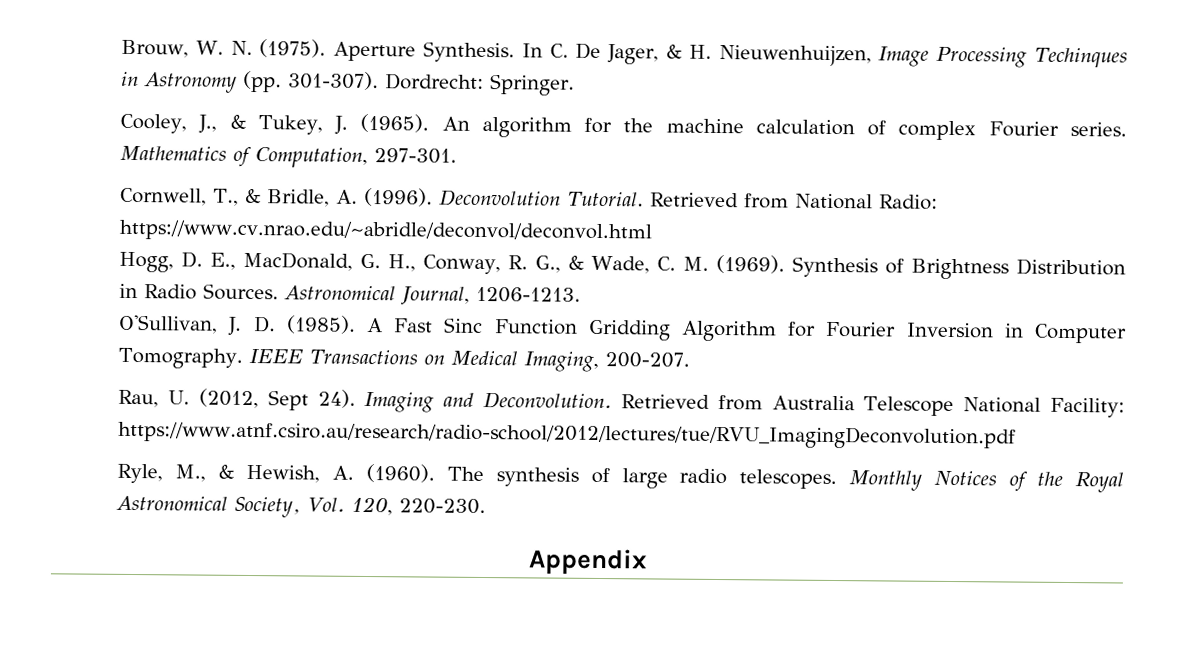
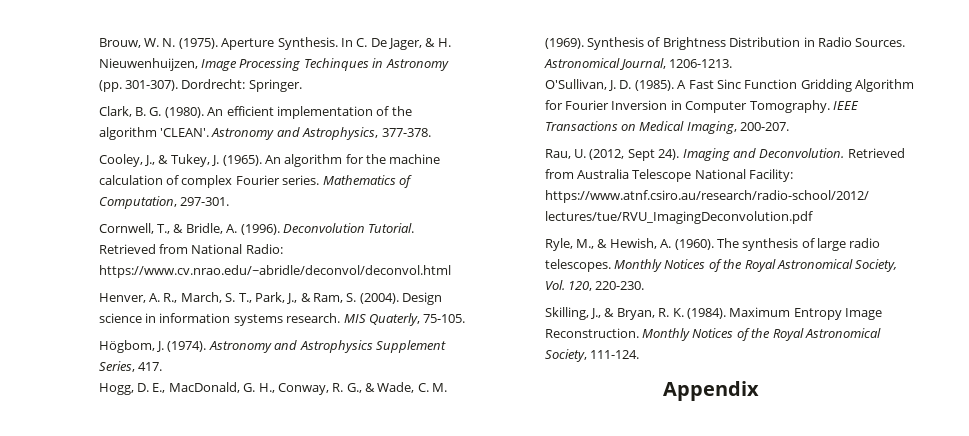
(576, 85) none -> [98,106,412,119] [98,127,431,140] // Clark, B. G. (1980). An efficient implementation of the algorithm 'CLEAN'. Astronomy and Astrophysics, 377-378.
(653, 231) none -> [98,292,443,305] [98,313,466,326] [98,340,446,353] [98,361,163,372] // Henver, A. R., March, S. T., Park, J., & Ram, S. (2004). Design science in information systems research. MIS Quaterly, 75-105. // Högbom, J. (1974). Astronomy and Astrophysics Supplement Series, 417.
(487, 506) none -> [544,307,883,320] [544,328,881,341] [544,349,640,362] // Skilling, J., & Bryan, R. K. (1984). Maximum Entropy Image Reconstruction. Monthly Notices of the Royal Astronomical Society, 111-124.

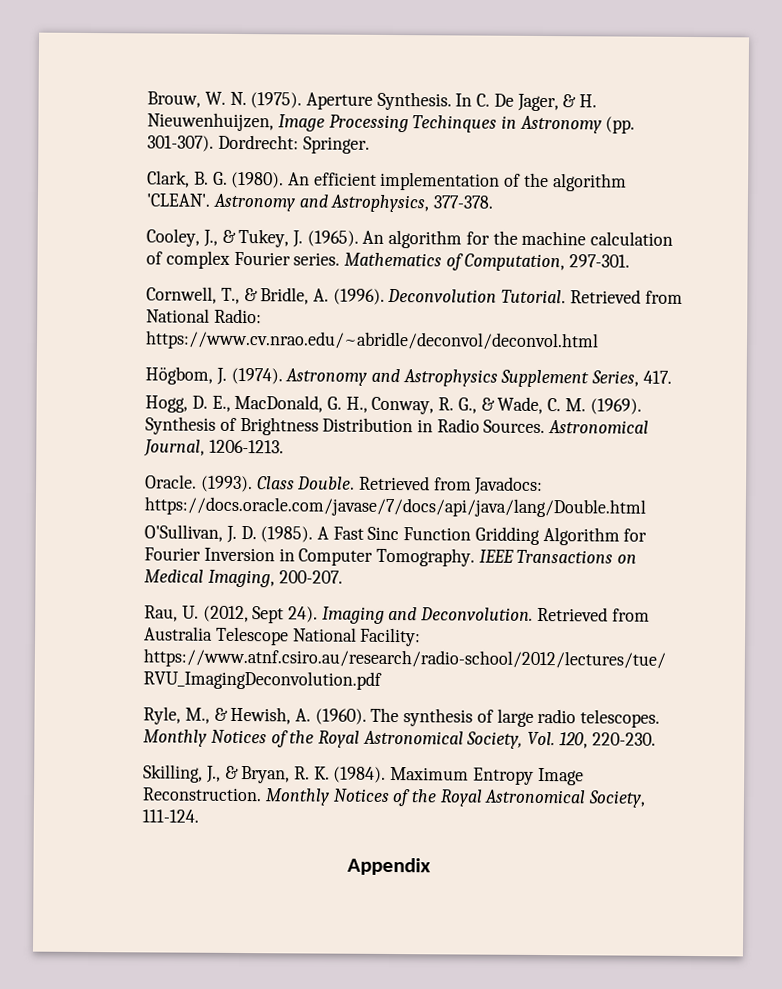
[98,292,443,305] [98,313,466,326] // Henver, A. R., March, S. T., Park, J., & Ram, S. (2004). Design science in information systems research. MIS Quaterly, 75-105. -> (600, 341) none
(733, 63) none -> [145,474,544,496] [144,496,647,518] // Oracle. (1993). Class Double. Retrieved from Javadocs: https://docs.oracle.com/javase/7/docs/api/java/lang/Double.html

